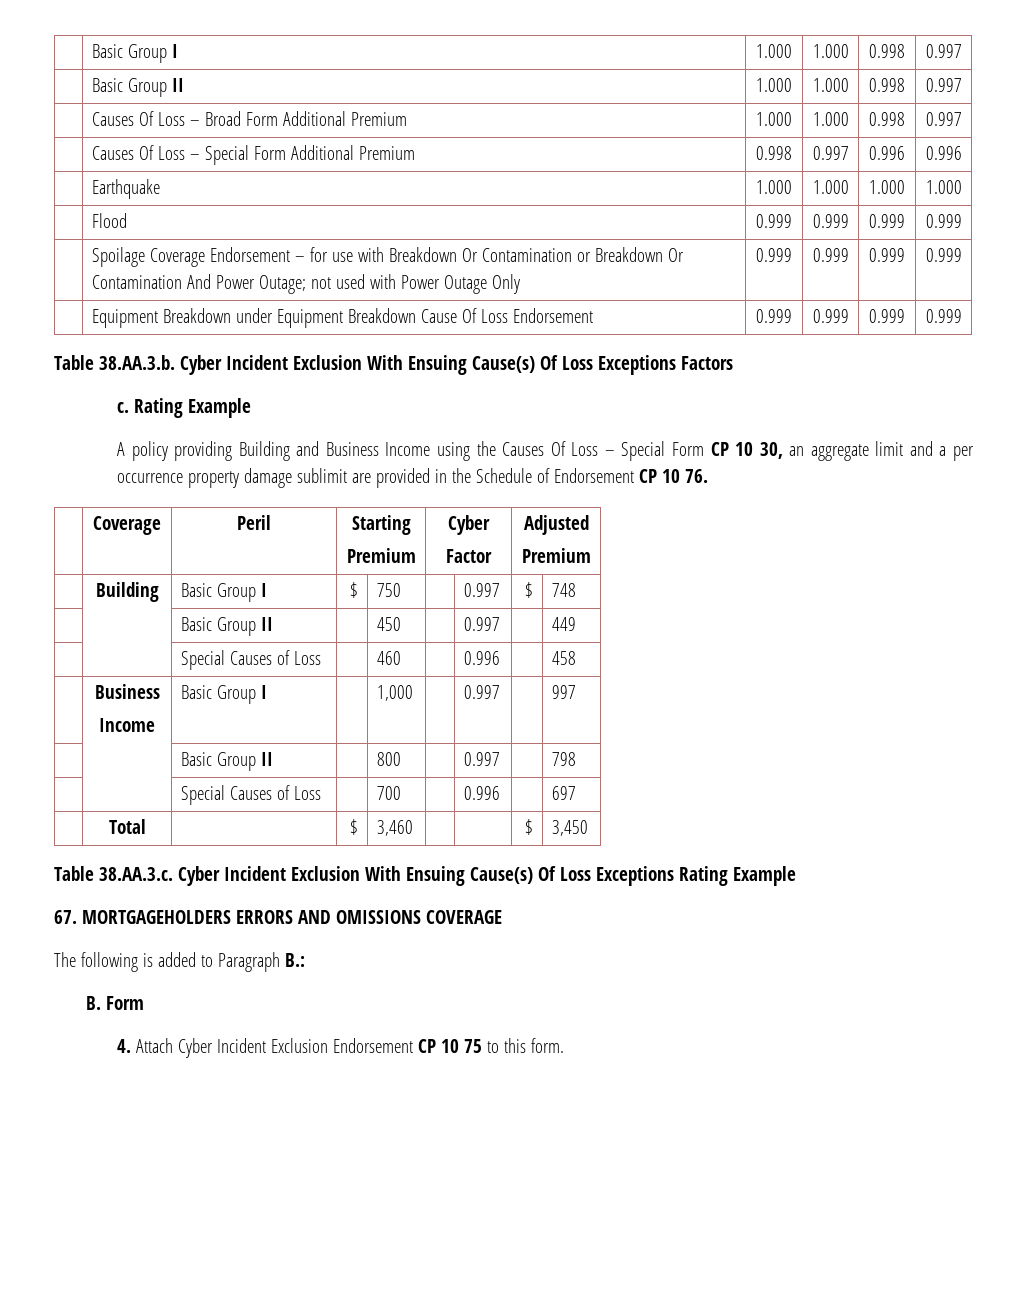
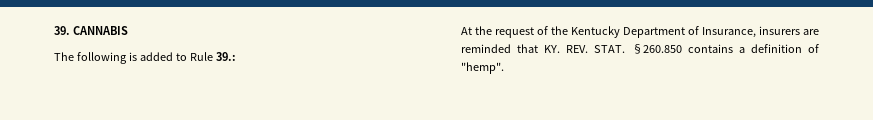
[91,44,178,63] [756,44,792,58] [812,44,849,58] [869,44,905,58] [925,44,962,58] [91,78,184,97] [756,78,792,92] [812,78,849,92] [869,78,905,92] [925,78,962,92] [91,111,407,126] [756,112,792,126] [812,112,849,126] [869,112,905,126] [925,112,962,126] [91,145,415,165] [756,146,792,160] [812,146,849,160] [869,146,905,160] [925,146,962,160] [91,179,160,199] [756,180,792,194] [812,180,849,194] [869,180,905,194] [925,180,962,194] [91,213,127,228] [756,214,792,228] [812,214,849,228] [869,214,905,228] [925,214,962,228] [91,247,684,267] [91,274,520,294] [756,248,792,262] [812,248,849,262] [869,248,905,262] [925,248,962,262] [91,308,593,328] [756,309,792,323] [812,309,849,323] [869,309,905,323] [925,309,962,323] [54,355,733,375] [117,398,252,418] [117,441,975,461] [117,468,709,488] [93,516,161,535] [237,515,271,530] [351,515,411,535] [346,548,416,563] [448,515,490,535] [446,549,492,563] [523,515,589,535] [521,548,591,563] [95,582,159,602] [180,583,267,602] [350,582,359,598] [376,583,401,597] [463,583,500,597] [525,582,534,598] [551,583,576,597] [180,617,273,636] [376,617,401,631] [463,617,500,631] [551,617,576,631] [180,650,321,670] [376,651,401,665] [463,651,500,665] [551,651,576,665] [94,684,160,699] [99,718,155,732] [180,685,267,704] [376,685,413,701] [463,685,500,699] [551,685,576,699] [180,752,273,771] [376,752,401,766] [463,752,500,766] [551,752,576,766] [180,785,321,805] [376,786,401,800] [463,786,500,800] [551,786,576,800] [108,819,146,834] [350,819,359,835] [376,820,413,836] [525,819,534,835] [551,820,588,836] [54,866,796,886] [54,910,502,924] | Basic Group I | 1.000 | 1.000 | 0.998 | 0.997 // | Basic Group II | 1.000 | 1.000 | 0.998 | 0.997 // | Causes Of Loss – Broad Form Additional Premium | 1.000 | 1.000 | 0.998 | 0.997 // | Causes Of Loss – Special Form Additional Premium | 0.998 | 0.997 | 0.996 | 0.996 // | Earthquake | 1.000 | 1.000 | 1.000 | 1.000 // | Flood | 0.999 | 0.999 | 0.999 | 0.999 // | Spoilage Coverage Endorsement – for use with Breakdown Or Contamination or Breakdown Or Contamination And Power Outage; not used with Power Outage Only | 0.999 | 0.999 | 0.999 | 0.999 // | Equipment Breakdown under Equipment Breakdown Cause Of Loss Endorsement | 0.999 | 0.999 | 0.999 | 0.999 // Table 38.AA.3.b. Cyber Incident Exclusion With Ensuing Cause(s) Of Loss Exceptions Factors // c. Rating Example // A policy providing Building and Business Income using the Causes Of Loss – Special Form CP 10 30, an aggregate limit and a per occurrence property damage sublimit are provided in the Schedule of Endorsement CP 10 76. // | Coverage | Peril | Starting // Premium | Cyber // Factor | Adjusted // Premium // | Building | Basic Group I | $ | 750 | | 0.997 | $ | 748 // | | Basic Group II | | 450 | | 0.997 | | 449 // | | Special Causes of Loss | | 460 | | 0.996 | | 458 // | Business // Income | Basic Group I | | 1,000 | | 0.997 | | 997 // | | Basic Group II | | 800 | | 0.997 | | 798 // | | Special Causes of Loss | | 700 | | 0.996 | | 697 // | Total | | $ | 3,460 | | | $ | 3,450 // Table 38.AA.3.c. Cyber Incident Exclusion With Ensuing Cause(s) Of Loss Exceptions Rating Example // 67. MORTGAGEHOLDERS ERRORS AND OMISSIONS COVERAGE -> [54,26,128,35] 39. CANNABIS
[217,952,305,972] [85,996,144,1010] [117,1038,565,1058] Paragraph B.: // B. Form // 4. Attach Cyber Incident Exclusion Endorsement CP 10 75 to this form. -> [189,52,236,61] [461,26,819,38] [461,44,819,54] [461,62,505,74] Rule 39.: // At the request of the Kentucky Department of Insurance, insurers are reminded that KY. REV. STAT. §260.850 contains a definition of "hemp".

